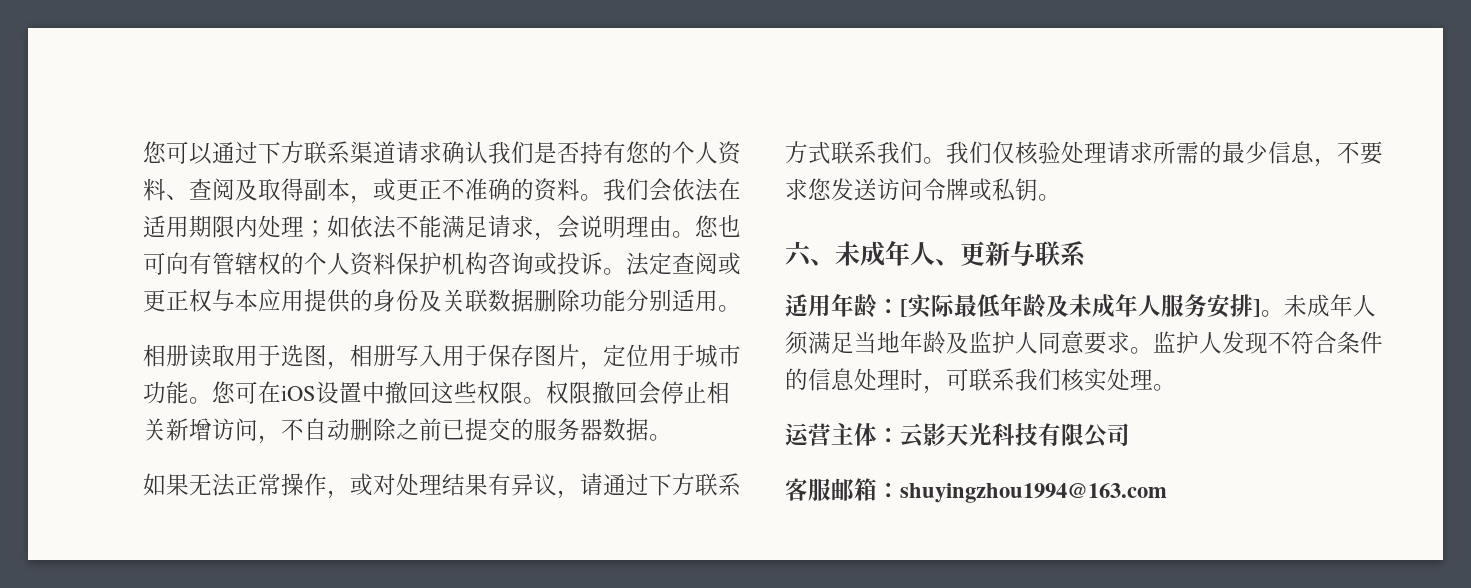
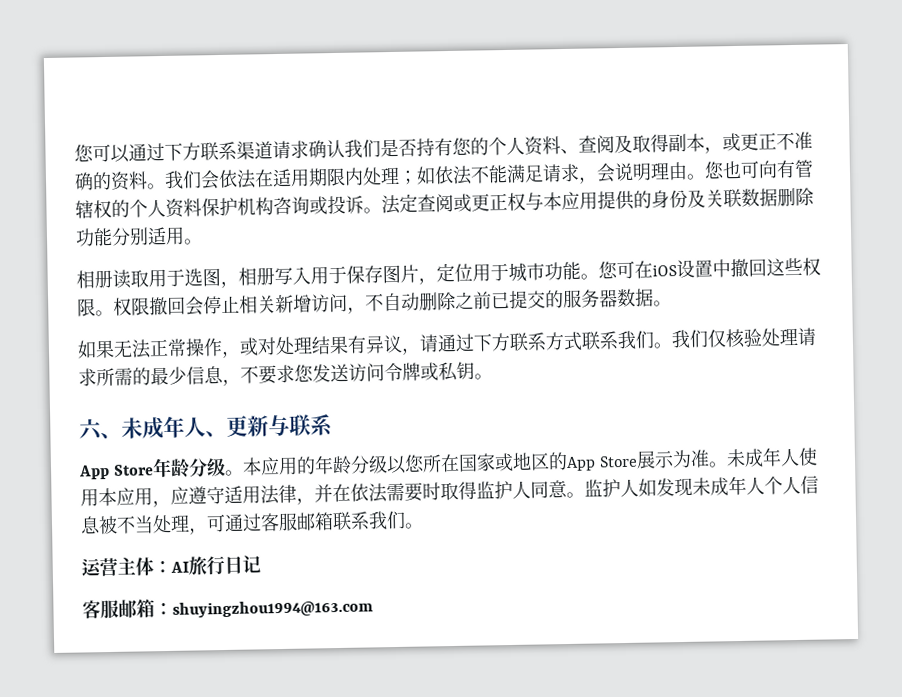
[785,293,1376,318] [785,331,969,355] 适用年龄：[实际最低年龄及未成年人服务安排]。未成年人须满足当地年龄及 -> [78,447,818,480] [80,481,477,508] App Store年龄分级。本应用的年龄分级以您所在国家或地区的App Store展示为准。未成年人使用本应用，应遵守适用法律，并在依法需要时取得
[1084,331,1130,355] 要求 -> (568, 489) none
[1222,331,1383,354] [785,368,1176,394] [785,423,1130,448] 发现不符合条件的信息处理时，可联系我们核实处理。 // 运营主体：云影天光科技有限公司 -> [638,475,819,497] [80,510,424,535] [81,555,261,577] 如发现未成年人个人信息被不当处理，可通过客服邮箱联系我们。 // 运营主体：AI旅行日记

